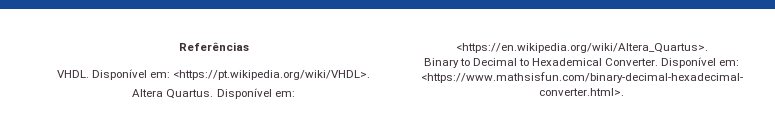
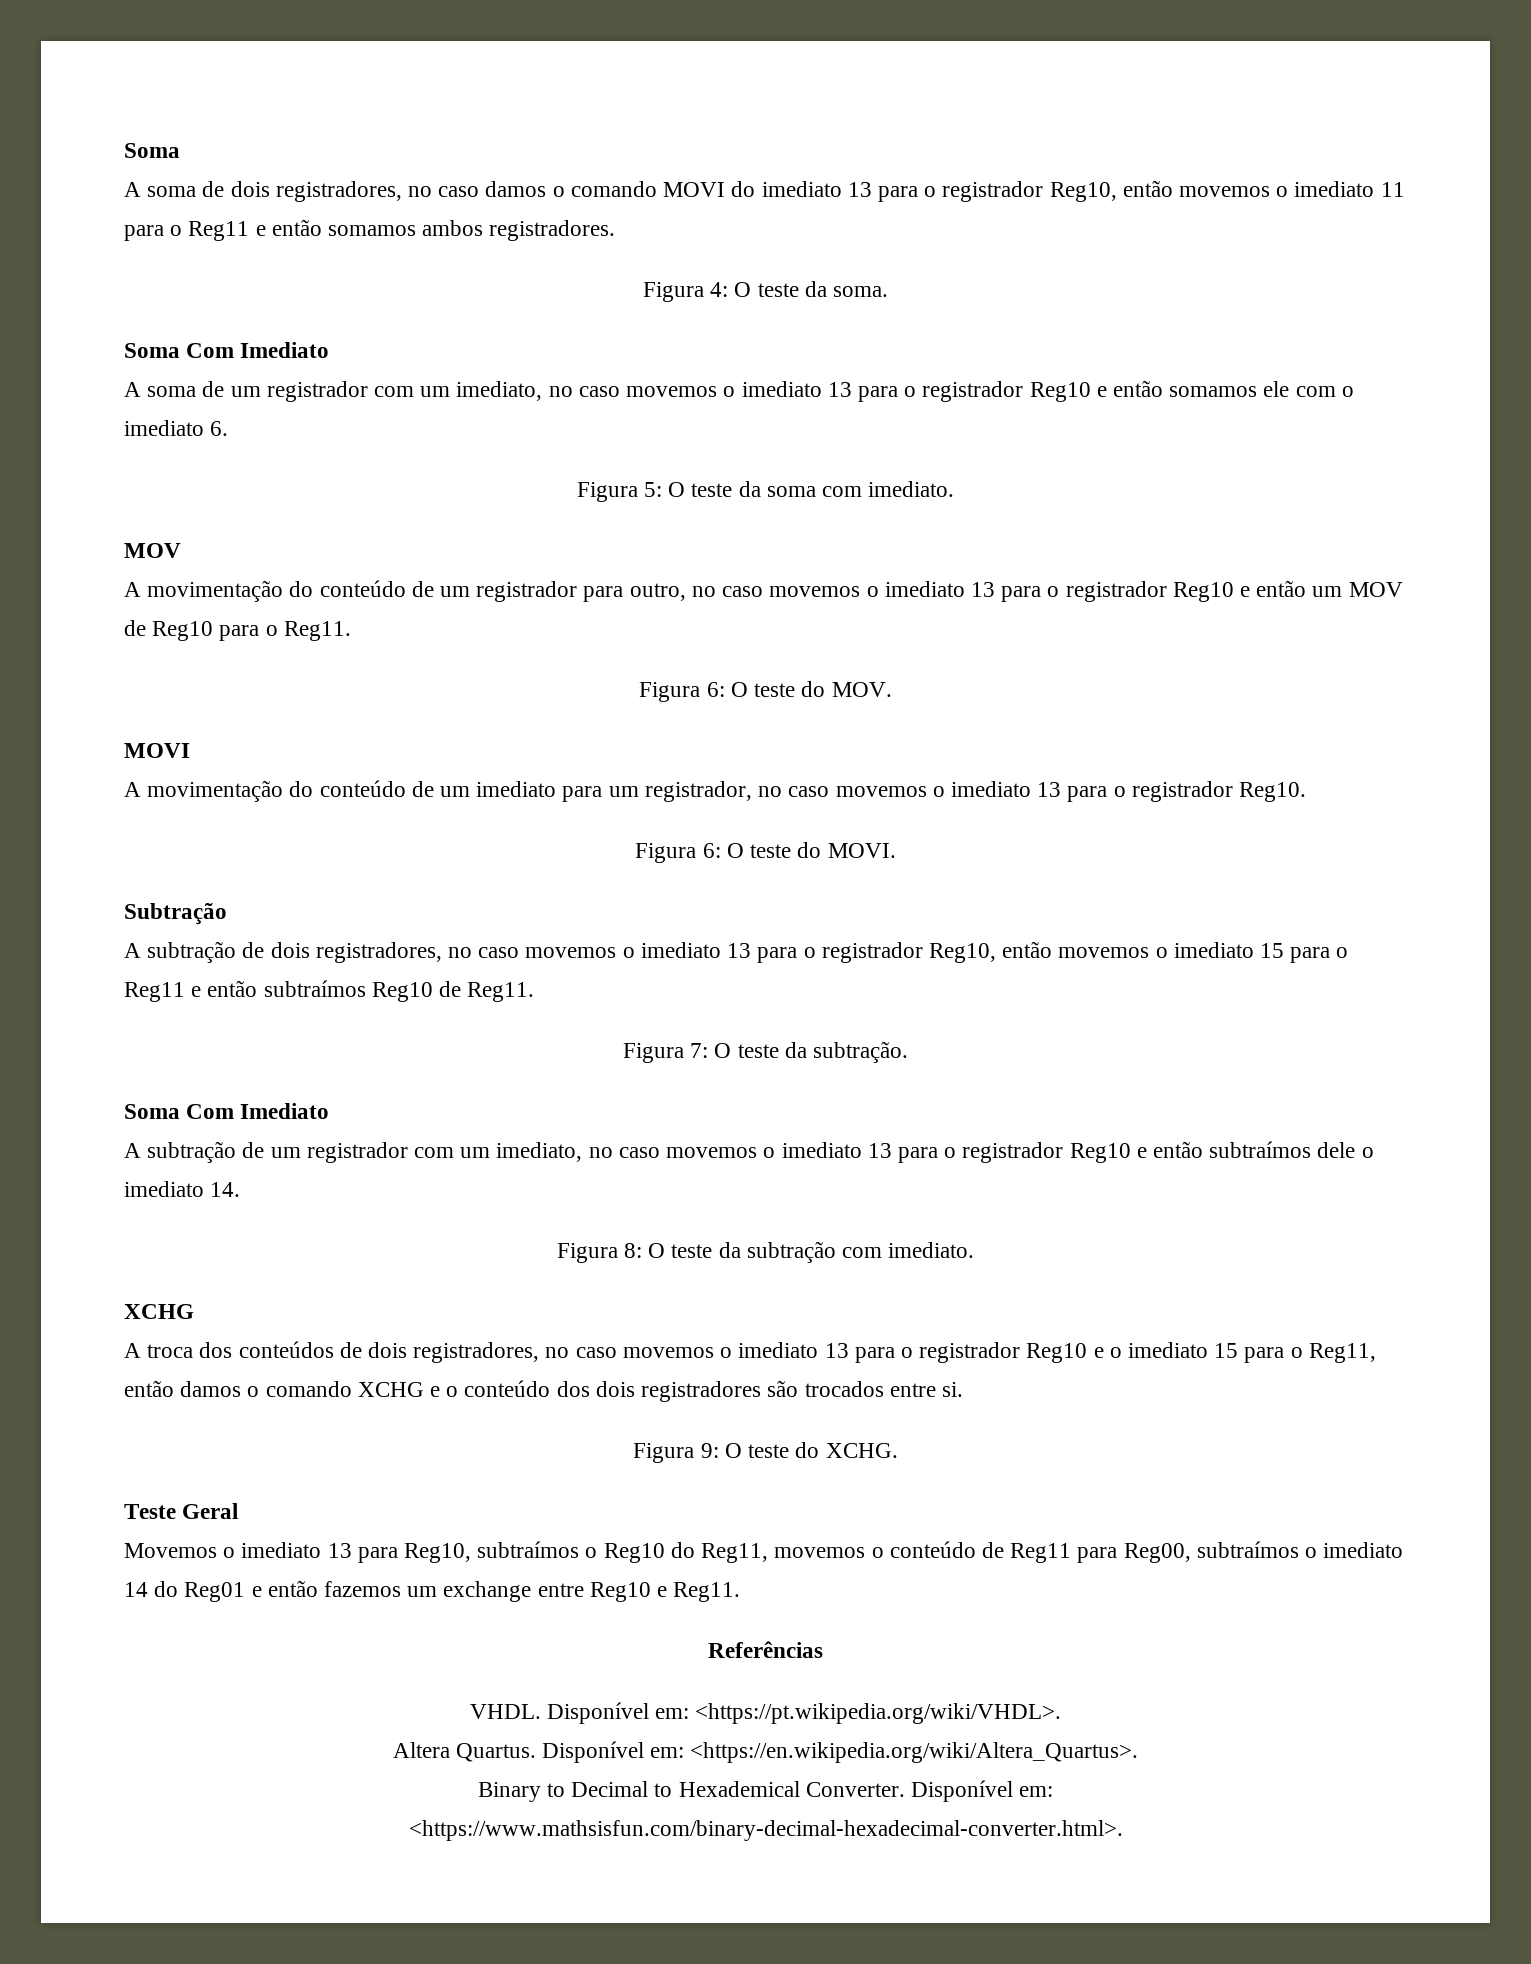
(178, 46) none -> [124,143,180,158] [124,180,1405,202] [124,219,616,241] [642,281,889,302] [124,342,330,358] [124,380,1354,402] [124,420,229,436] [576,481,955,502] [124,543,181,558] [124,580,1403,602] [124,620,351,641] [639,681,892,702] [124,743,190,758] [124,780,1306,802] [635,842,896,863] [124,903,227,925] [124,941,1349,963] [124,980,535,1002] [622,1041,909,1063] [124,1103,330,1119] [124,1141,1374,1163] [124,1181,241,1197] [556,1241,975,1263] [124,1304,194,1319] [124,1341,1376,1363] [124,1380,963,1402] [633,1442,898,1463] [124,1503,239,1519] [124,1541,1404,1563] [124,1580,741,1602] Soma // A soma de dois registradores, no caso damos o comando MOVI do imediato 13 para o registrador Reg10, então movemos o imediato 11 para o Reg11 e então somamos ambos registradores. // Figura 4: O teste da soma. // Soma Com Imediato // A soma de um registrador com um imediato, no caso movemos o imediato 13 para o registrador Reg10 e então somamos ele com o imediato 6. // Figura 5: O teste da soma com imediato. // MOV // A movimentação do conteúdo de um registrador para outro, no caso movemos o imediato 13 para o registrador Reg10 e então um MOV de Reg10 para o Reg11. // Figura 6: O teste do MOV. // MOVI // A movimentação do conteúdo de um imediato para um registrador, no caso movemos o imediato 13 para o registrador Reg10. // Figura 6: O teste do MOVI. // Subtração // A subtração de dois registradores, no caso movemos o imediato 13 para o registrador Reg10, então movemos o imediato 15 para o Reg11 e então subtraímos Reg10 de Reg11. // Figura 7: O teste da subtração. // Soma Com Imediato // A subtração de um registrador com um imediato, no caso movemos o imediato 13 para o registrador Reg10 e então subtraímos dele o imediato 14. // Figura 8: O teste da subtração com imediato. // XCHG // A troca dos conteúdos de dois registradores, no caso movemos o imediato 13 para o registrador Reg10 e o imediato 15 para o Reg11, então damos o comando XCHG e o conteúdo dos dois registradores são trocados entre si. // Figura 9: O teste do XCHG. // Teste Geral // Movemos o imediato 13 para Reg10, subtraímos o Reg10 do Reg11, movemos o conteúdo de Reg11 para Reg00, subtraímos o imediato 14 do Reg01 e então fazemos um exchange entre Reg10 e Reg11. //

